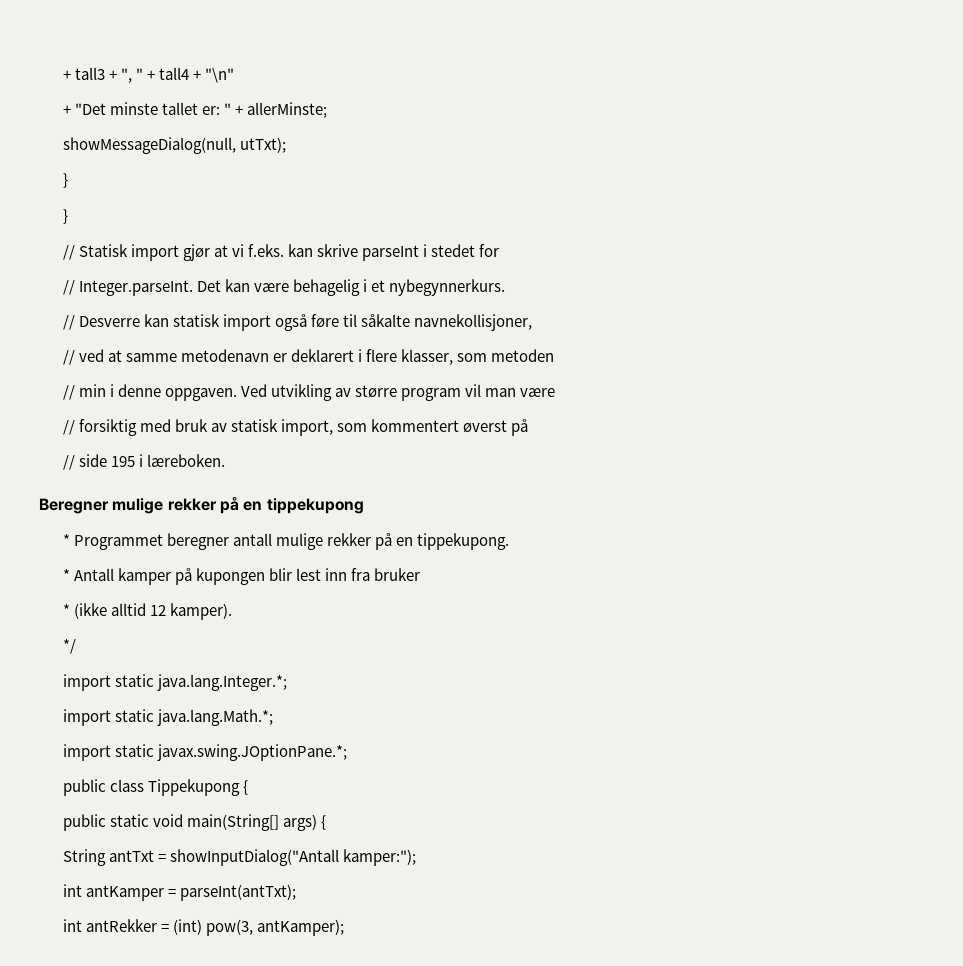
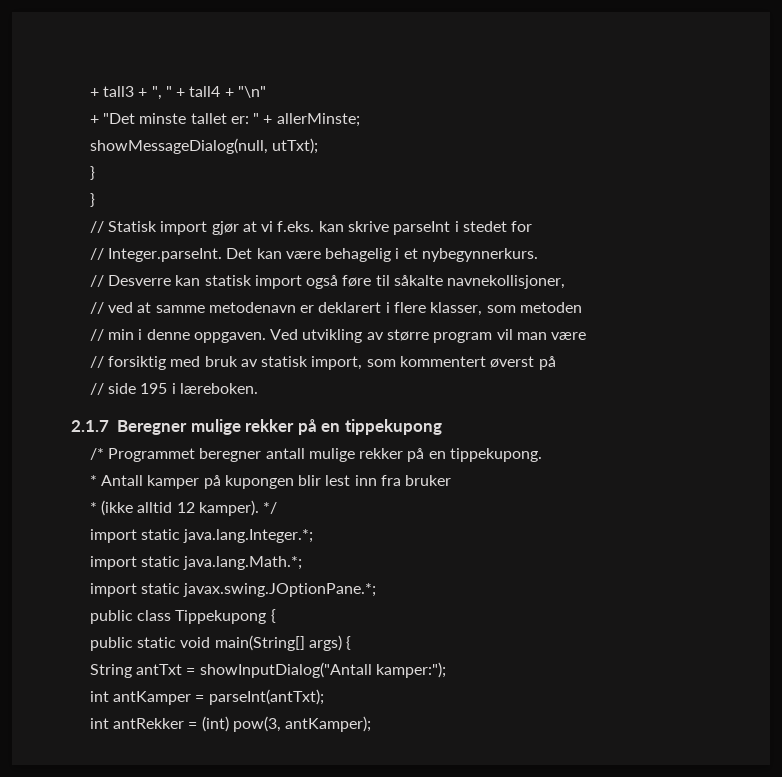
(225, 460) none -> [71,420,109,432] 2.1.7
[62,534,70,546] * -> [89,448,104,460] /*
(232, 611) // -> (259, 508) none

